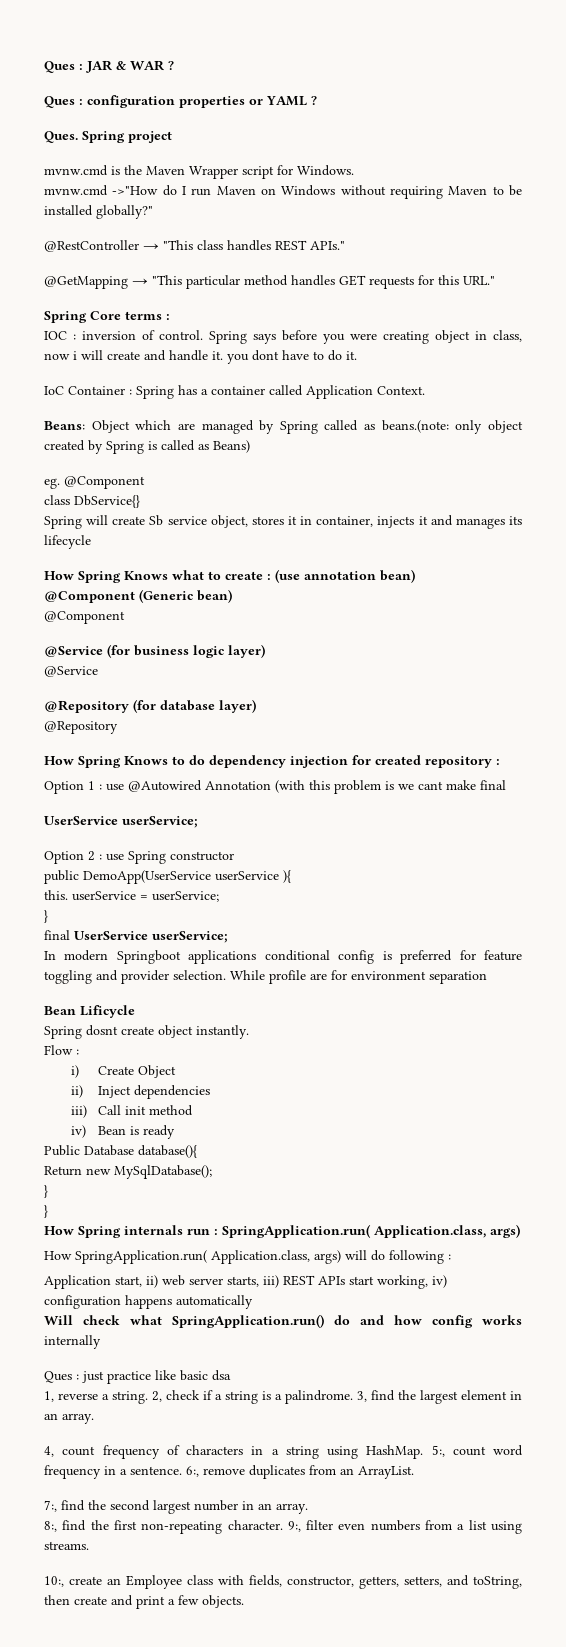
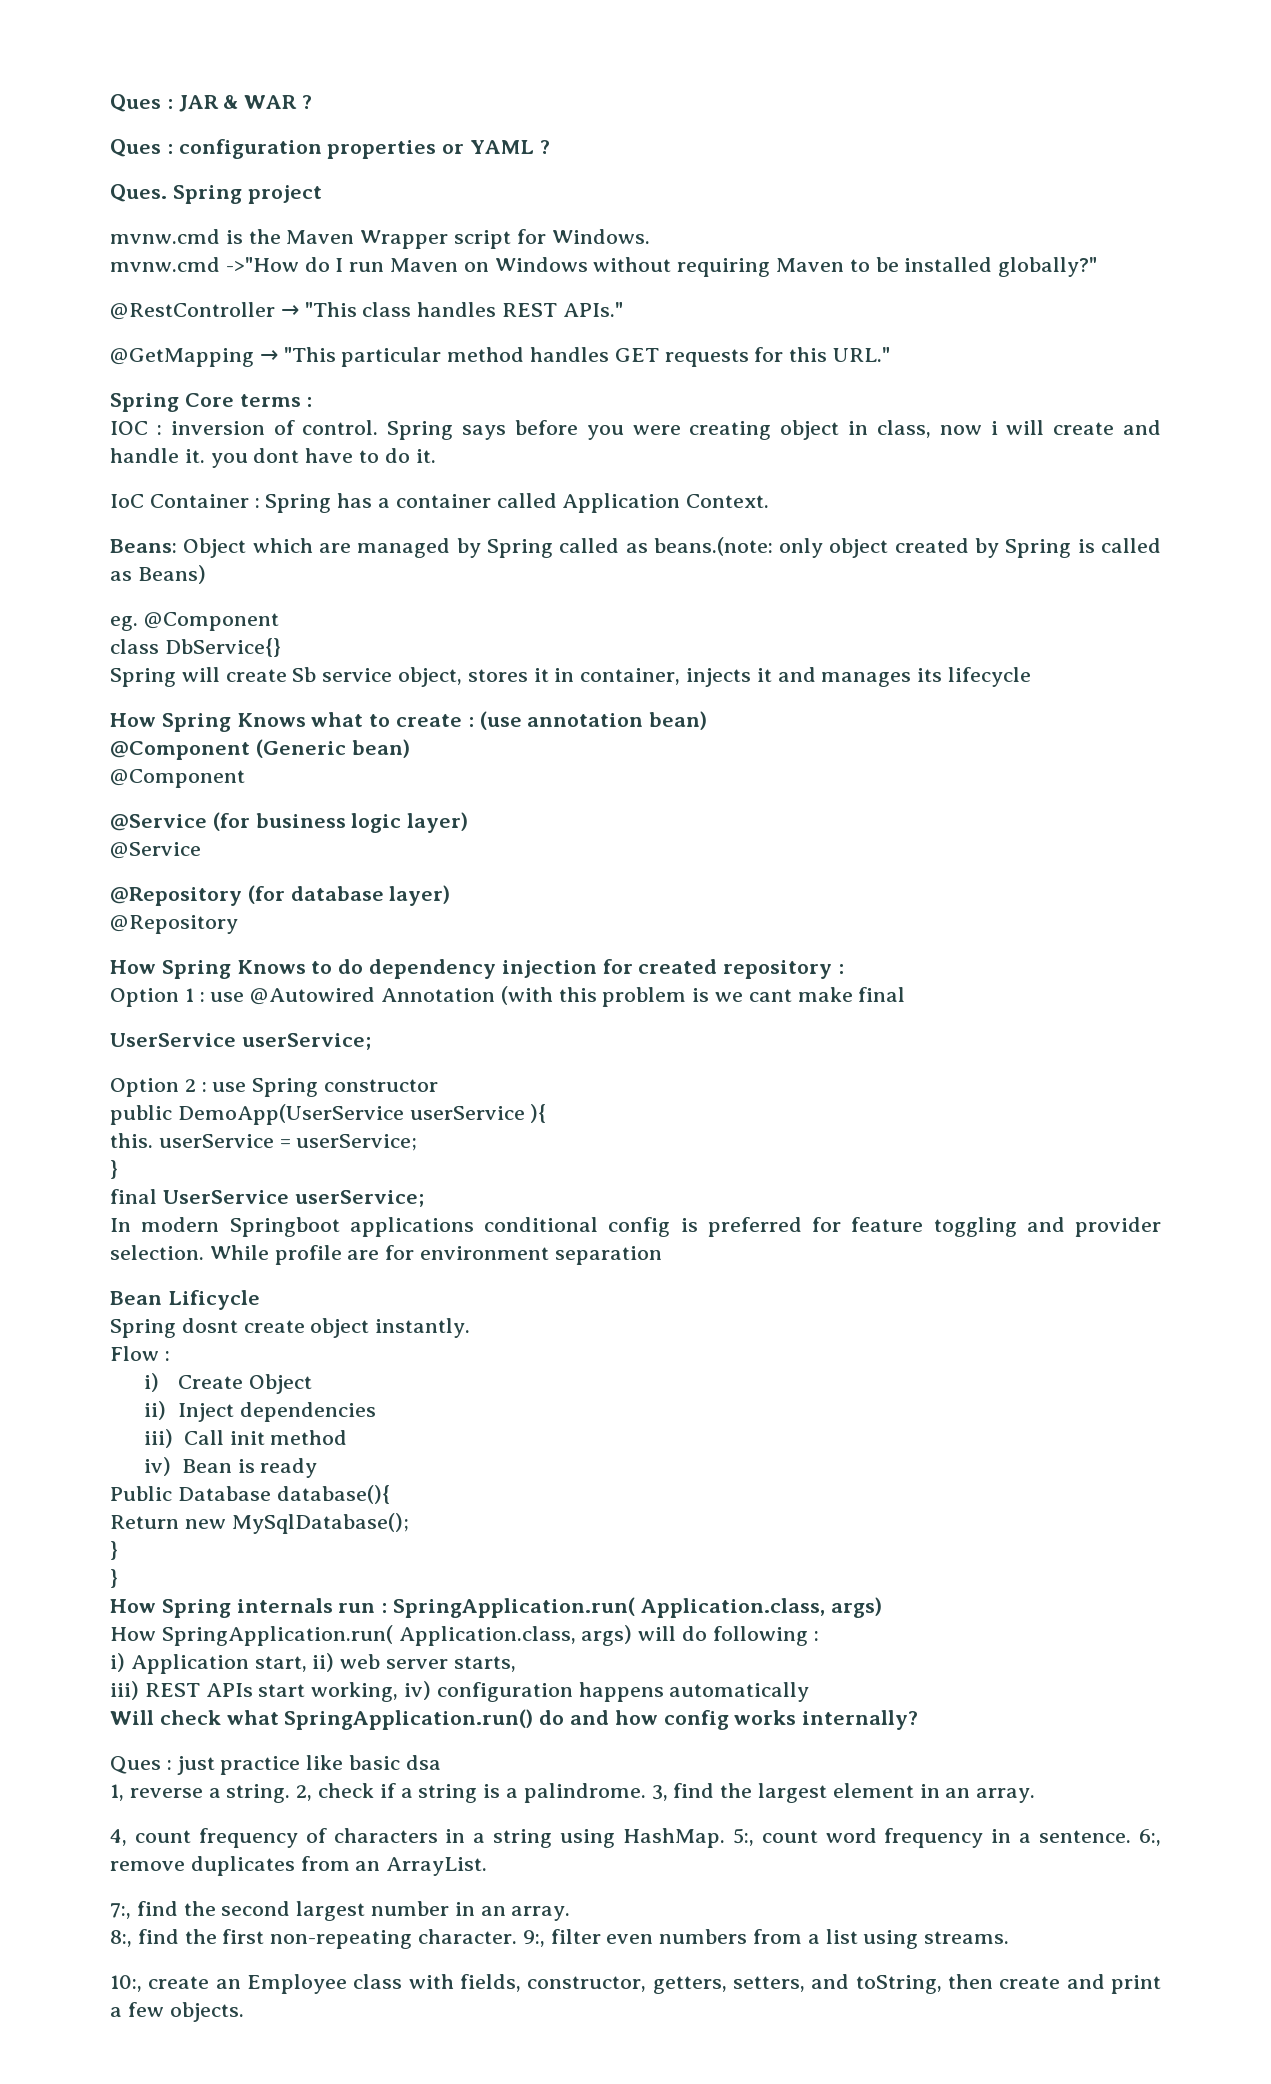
(451, 1257) none -> [110,1653,125,1672] i)
(259, 1281) none -> (516, 1664) //
[44,1335,101,1349] internally -> [802,1710,919,1730] internally?

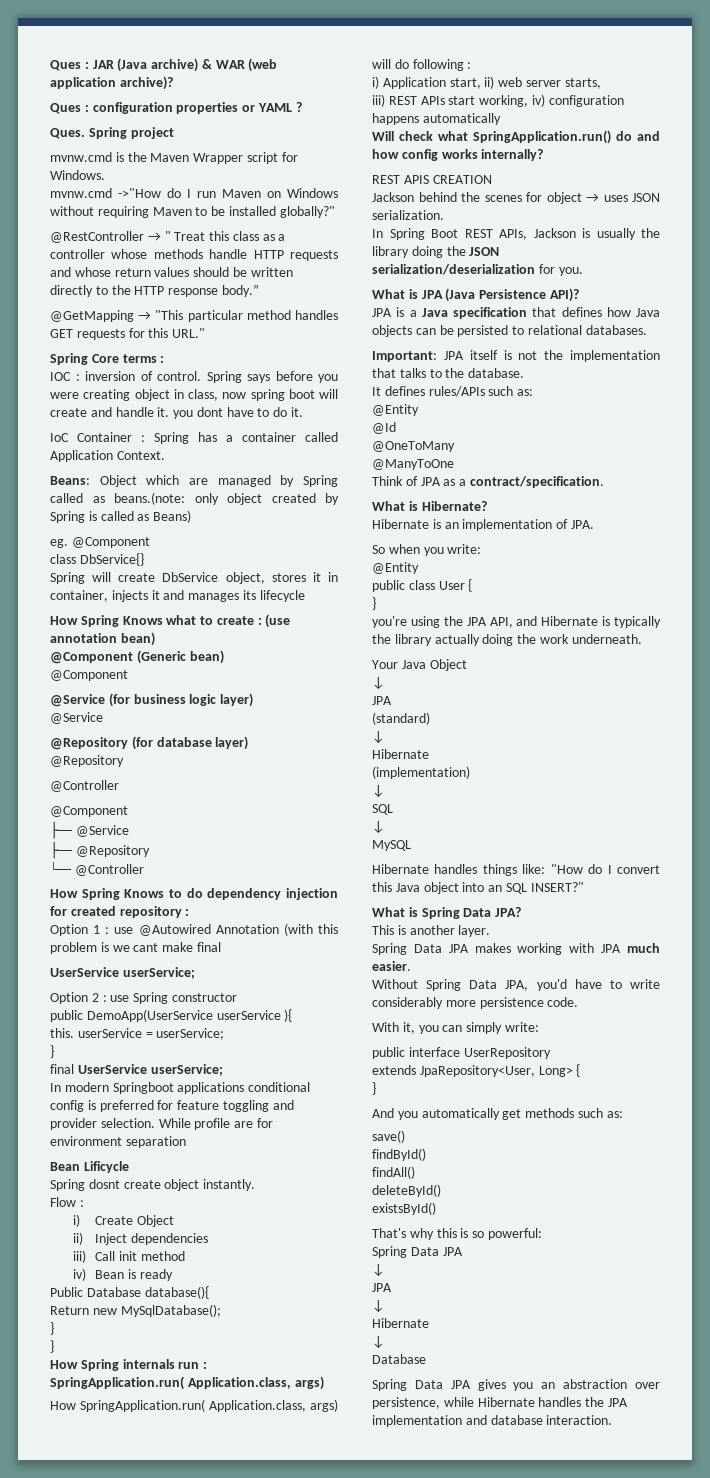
[223,95,313,109] & WAR ? -> [117,58,278,72] [50,76,173,90] (Java archive) & WAR (web application archive)?
[304,302,623,317] "This class handles REST APIs." -> [164,231,286,241] [50,249,338,261] [50,267,293,277] [50,284,259,297] " Treat this class as a controller whose methods handle HTTP requests and whose return values should be written directly to the HTTP response body.”
[990,421,998,435] i -> [250,389,315,401] spring boot
[292,667,393,682] Sb service -> [162,572,219,582] DbService
(238, 924) none -> [50,780,119,792] [50,806,128,817] [50,821,129,839] [50,841,150,859] [50,861,144,876] // @Controller // @Component // ├── @Service // ├── @Repository // └── @Controller
[110,1755,441,1775] [110,1783,1036,1803] [110,1828,1161,1848] [110,1856,488,1876] [110,1901,571,1921] [110,1929,1010,1949] [110,1974,1162,1994] [110,2002,244,2022] Ques : just practice like basic dsa // 1, reverse a string. 2, check if a string is a palindrome. 3, find the largest element in an array. // 4, count frequency of characters in a string using HashMap. 5:, count word frequency in a sentence. 6:, remove duplicates from an ArrayList. // 7:, find the second largest number in an array. // 8:, find the first non-repeating character. 9:, filter even numbers from a list using streams. // 10:, create an Employee class with fields, constructor, getters, setters, and toString, then create and print a few objects. -> [372,175,492,184] [372,192,660,204] [372,210,444,220] [372,228,660,240] [372,246,500,258] [372,264,583,276] [372,288,579,302] [372,307,660,319] [372,325,647,337] [372,350,660,362] [372,368,525,378] [372,386,534,397] [372,404,419,416] [372,422,396,434] [372,441,455,452] [372,459,454,470] [372,476,604,488] [372,501,487,511] [372,519,594,531] [372,544,482,556] [372,562,419,574] [372,579,473,592] [372,597,376,610] [372,616,661,628] [372,634,642,646] [372,659,467,671] [372,677,385,690] [372,696,392,705] [372,712,430,725] [372,731,385,744] [372,749,429,759] [372,766,470,779] [372,785,385,798] [372,804,393,815] [372,821,385,834] [372,840,411,851] [372,864,661,876] [372,882,584,894] [372,907,522,919] [372,925,491,937] [372,943,660,955] [372,961,411,971] [372,979,660,991] [372,997,579,1009] [372,1022,539,1034] [372,1047,551,1059] [372,1064,581,1077] [372,1082,376,1095] [372,1108,623,1120] [372,1130,405,1143] [372,1148,426,1161] [372,1166,415,1179] [372,1184,441,1197] [372,1202,436,1215] [372,1228,542,1240] [372,1246,463,1258] [372,1264,385,1277] [372,1283,392,1292] [372,1300,385,1313] [372,1318,429,1328] [372,1336,385,1349] [372,1354,426,1364] [372,1379,660,1391] [372,1397,628,1409] [372,1415,613,1427] REST APIS CREATION // Jackson behind the scenes for object → uses JSON serialization. // In Spring Boot REST APIs, Jackson is usually the library doing the JSON serialization/deserialization for you. // What is JPA (Java Persistence API)? // JPA is a Java specification that defines how Java objects can be persisted to relational databases. // Important: JPA itself is not the implementation that talks to the database. // It defines rules/APIs such as: // @Entity // @Id // @OneToMany // @ManyToOne // Think of JPA as a contract/specification. // What is Hibernate? // Hibernate is an implementation of JPA. // So when you write: // @Entity // public class User { // } // you're using the JPA API, and Hibernate is typically the library actually doing the work underneath. // Your Java Object // ↓ // JPA // (standard) // ↓ // Hibernate // (implementation) // ↓ // SQL // ↓ // MySQL // Hibernate handles things like: "How do I convert this Java object into an SQL INSERT?" // What is Spring Data JPA? // This is another layer. // Spring Data JPA makes working with JPA much easier. // Without Spring Data JPA, you'd have to write considerably more persistence code. // With it, you can simply write: // public interface UserRepository // extends JpaRepository<User, Long> { // } // And you automatically get methods such as: // save() // findById() // findAll() // deleteById() // existsById() // That's why this is so powerful: // Spring Data JPA // ↓ // JPA // ↓ // Hibernate // ↓ // Database // Spring Data JPA gives you an abstraction over persistence, while Hibernate handles the JPA implementation and database interaction.

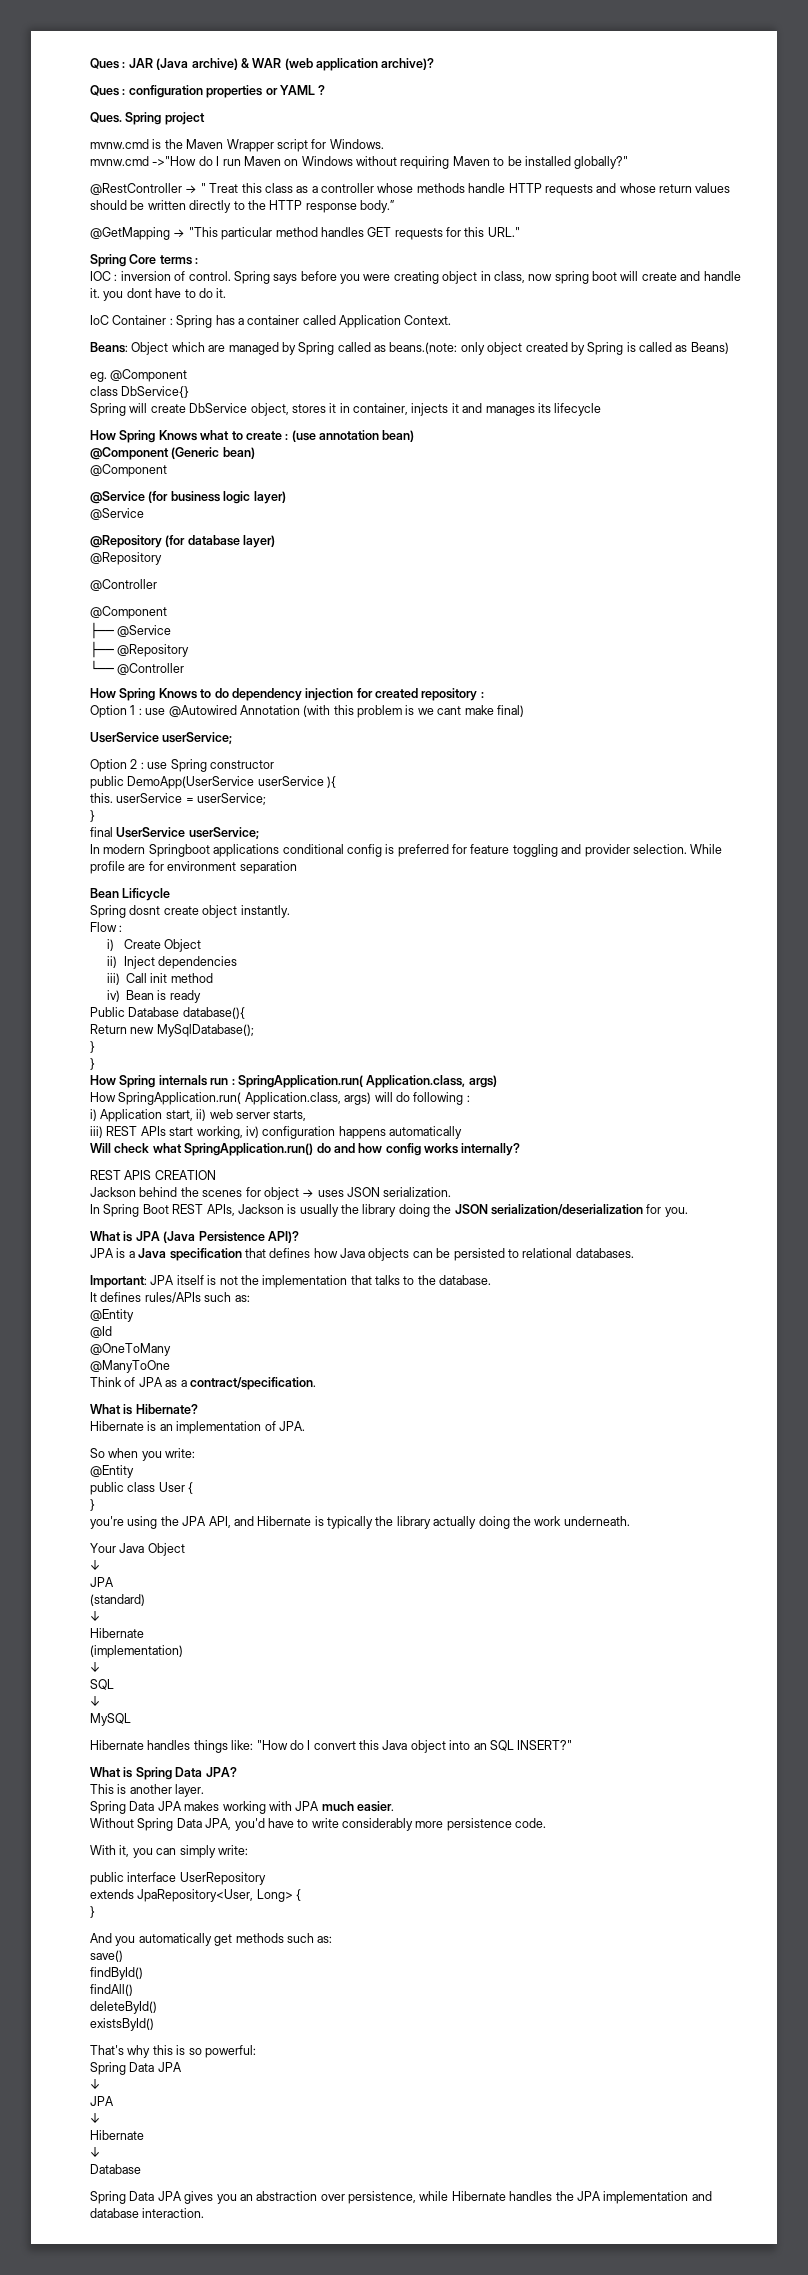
[196,942,221,952] final -> [496,705,524,717] final)

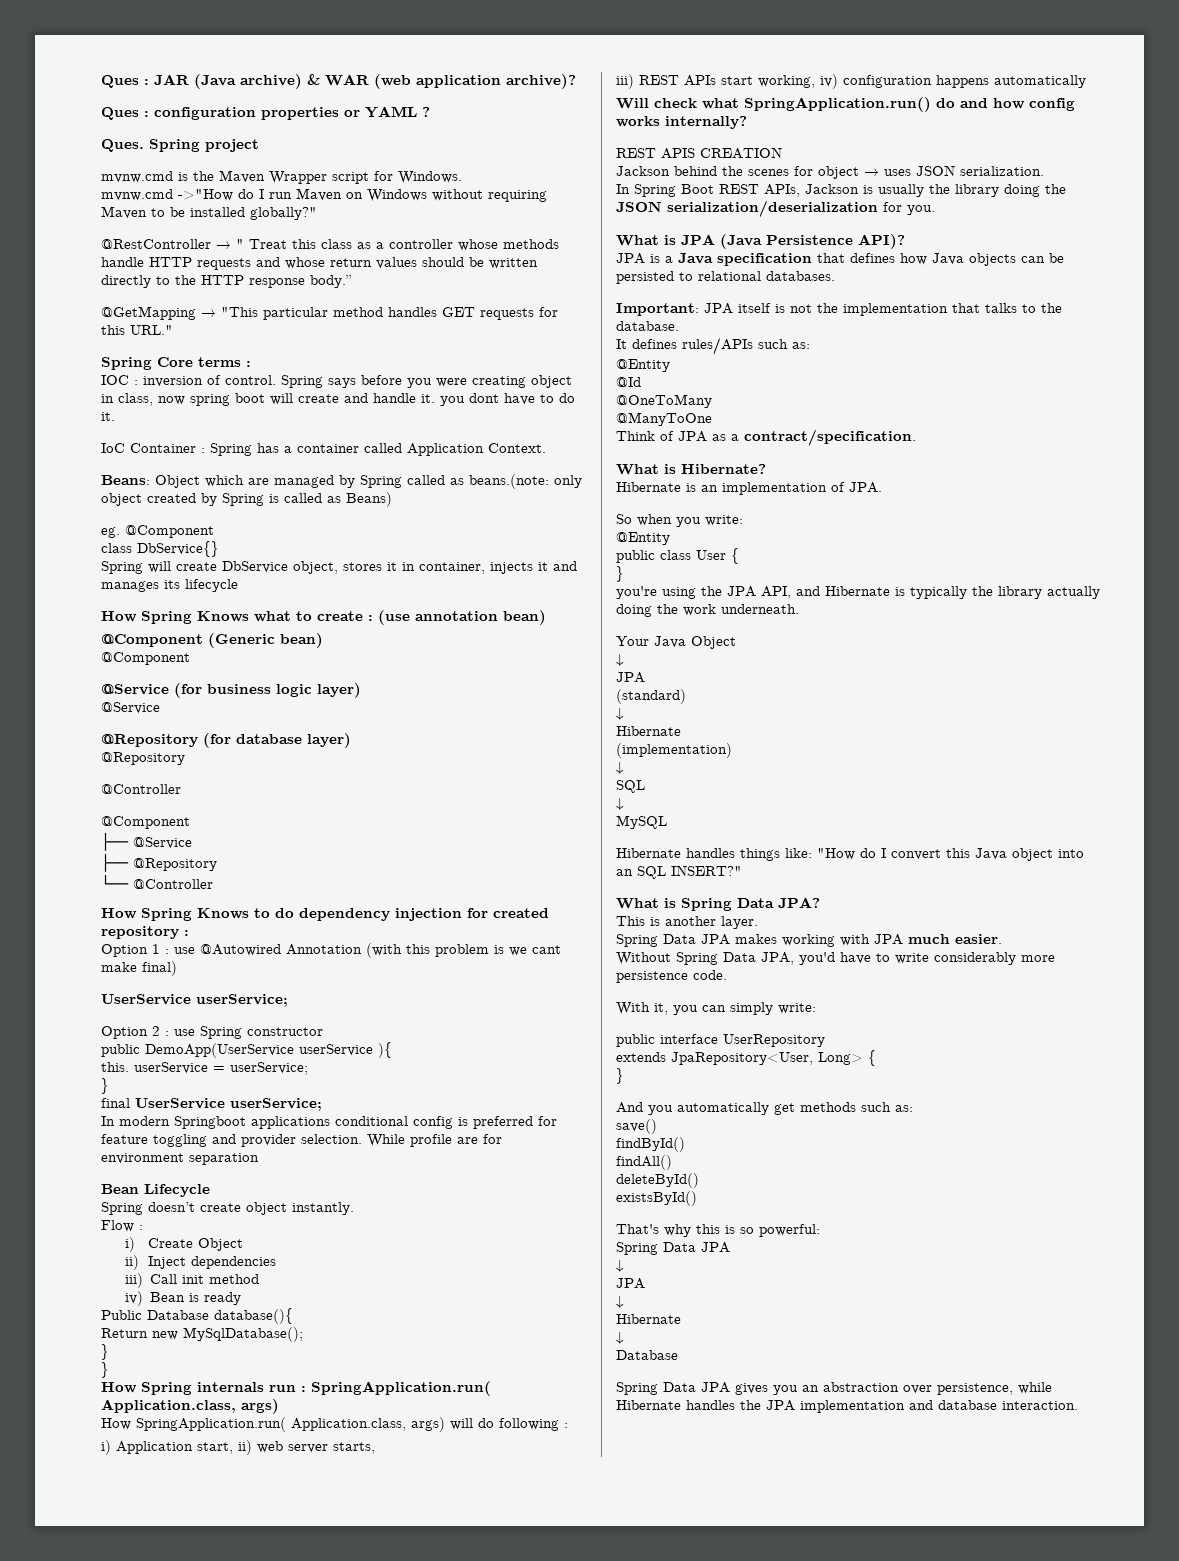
[122,888,171,901] [90,905,161,918] Lificycle // Spring dosnt -> [144,1184,210,1197] [101,1202,195,1215] Lifecycle // Spring doesn’t

